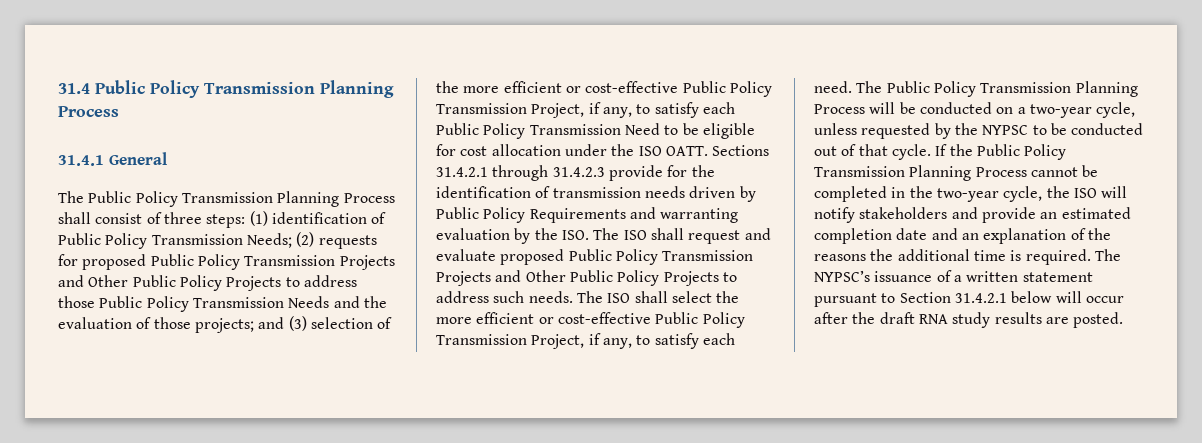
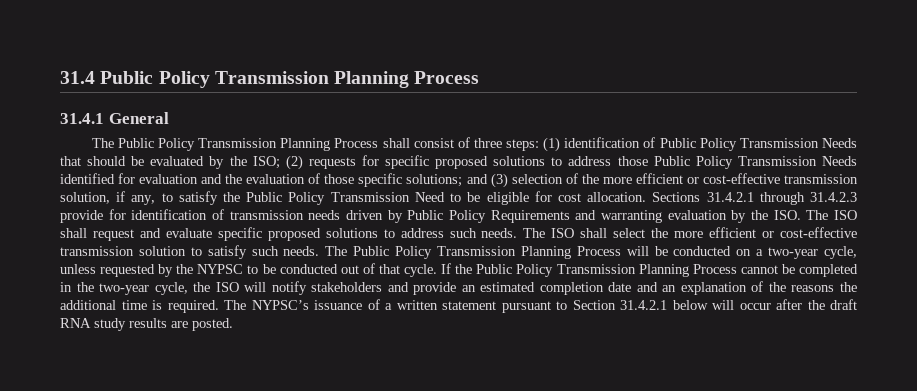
[246,232,377,249] [58,254,395,270] [58,275,282,291] Needs; (2) requests for proposed Public Policy Transmission Projects and Other Public Policy Projects -> [821,138,857,148] [60,155,546,170] Needs that should be evaluated by the ISO; (2) requests for specific proposed solutions
(330, 302) none -> [60,173,199,184] identified for evaluation
[194,318,254,333] projects; -> [358,173,463,187] specific solutions;
[682,81,772,97] [436,102,735,118] Public Policy Transmission Project, if any, to satisfy each -> [784,174,858,184] [60,191,241,205] transmission solution, if any, to satisfy the
[491,144,708,156] allocation under the ISO OATT. -> [587,192,647,202] allocation.
[691,165,715,177] the -> (126, 214) none
[500,249,754,265] [436,270,719,286] proposed Public Policy Transmission Projects and Other Public Policy Projects -> [217,227,378,241] specific proposed solutions
[655,312,745,328] [436,333,735,349] [814,81,852,93] Public Policy Transmission Project, if any, to satisfy each need. -> [60,245,320,259] transmission solution to satisfy such needs.

